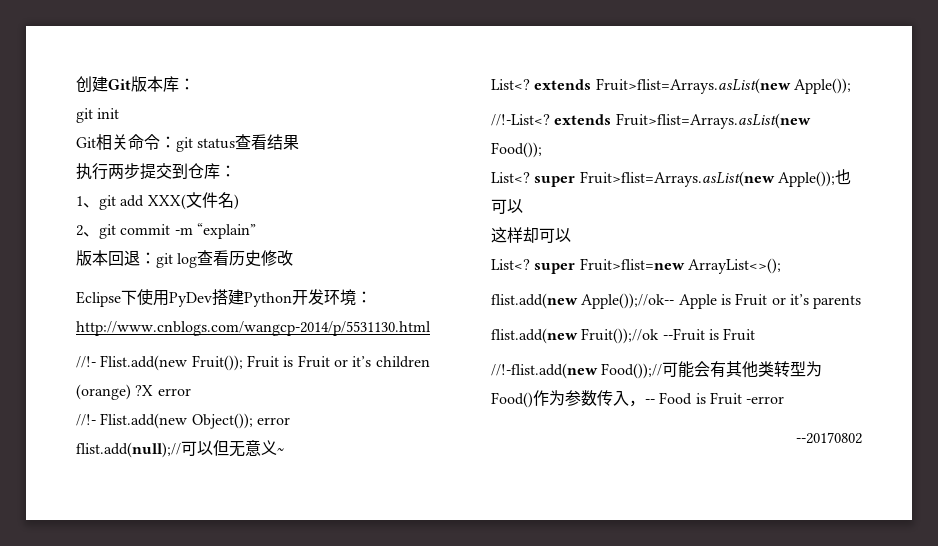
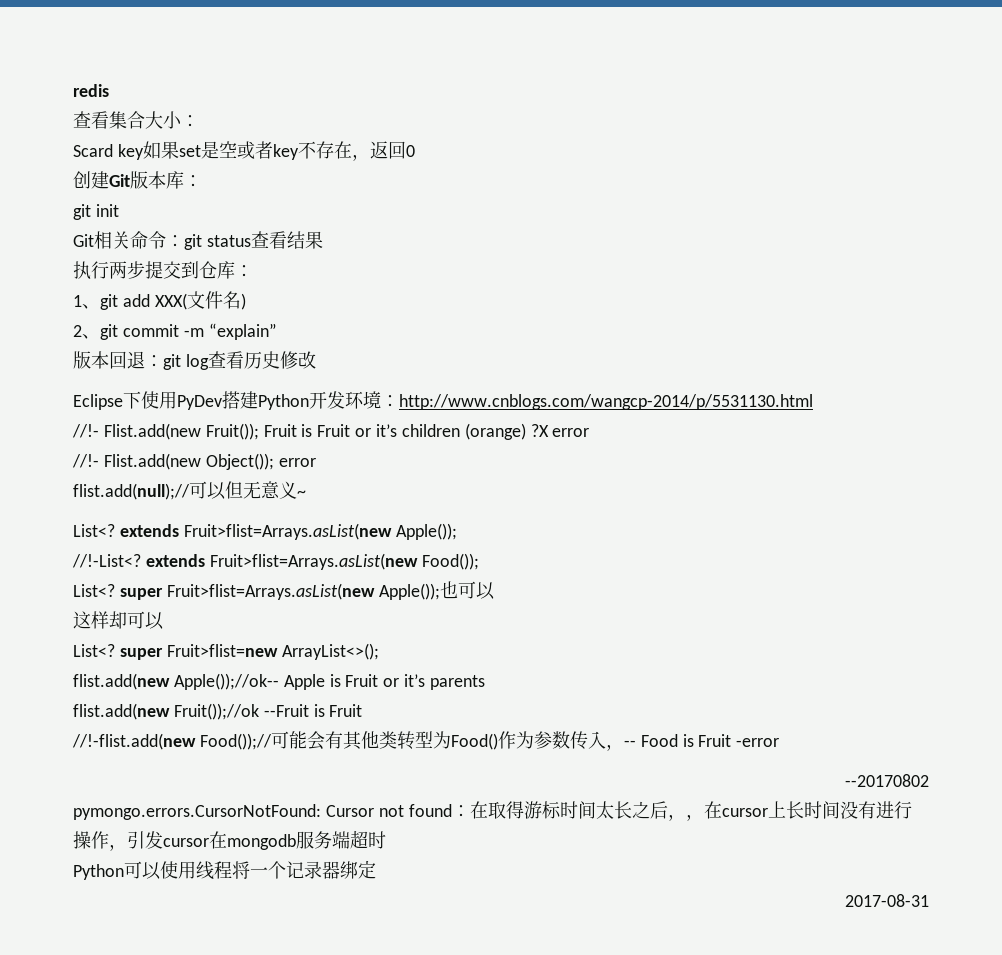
(76, 84) none -> [73,84,109,97] [73,111,199,129] [73,141,415,161] redis // 查看集合大小： // Scard key如果set是空或者key不存在，返回0 //
(862, 438) none -> [73,801,912,821] [73,830,386,851] [73,860,376,880] [845,894,929,907] // pymongo.errors.CursorNotFound: Cursor not found：在取得游标时间太长之后，，在cursor上长时间没有进行操作，引发cursor在mongodb服务端超时 // Python可以使用线程将一个记录器绑定 // 2017-08-31

